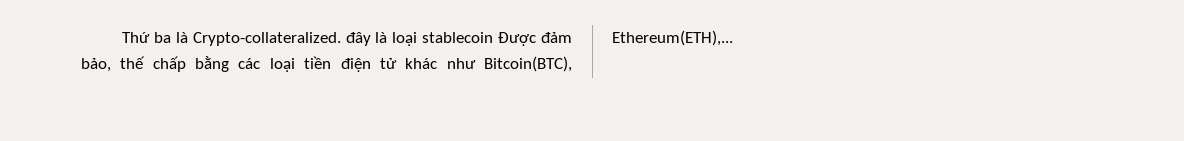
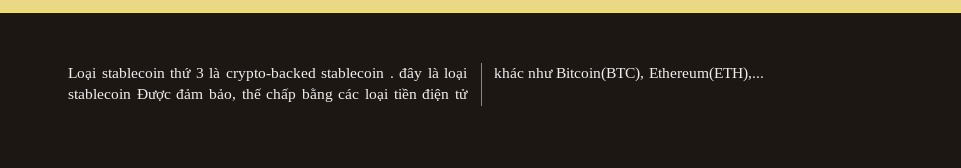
[121,32,341,46] Thứ ba là Crypto-collateralized. -> [68,68,394,81] Loại stablecoin thứ 3 là crypto-backed stablecoin .

